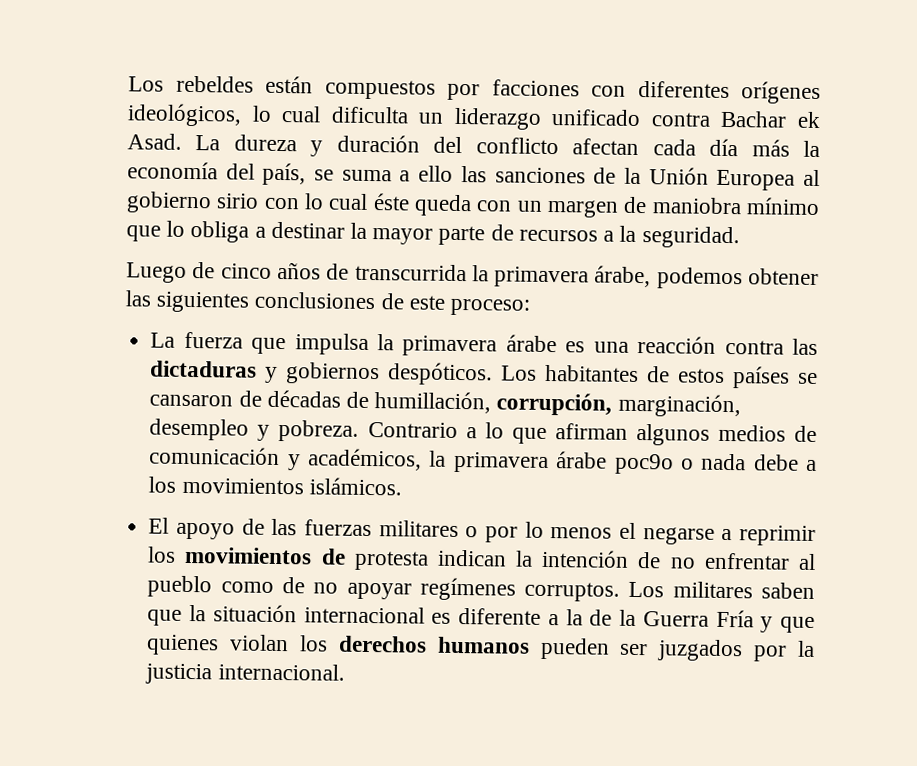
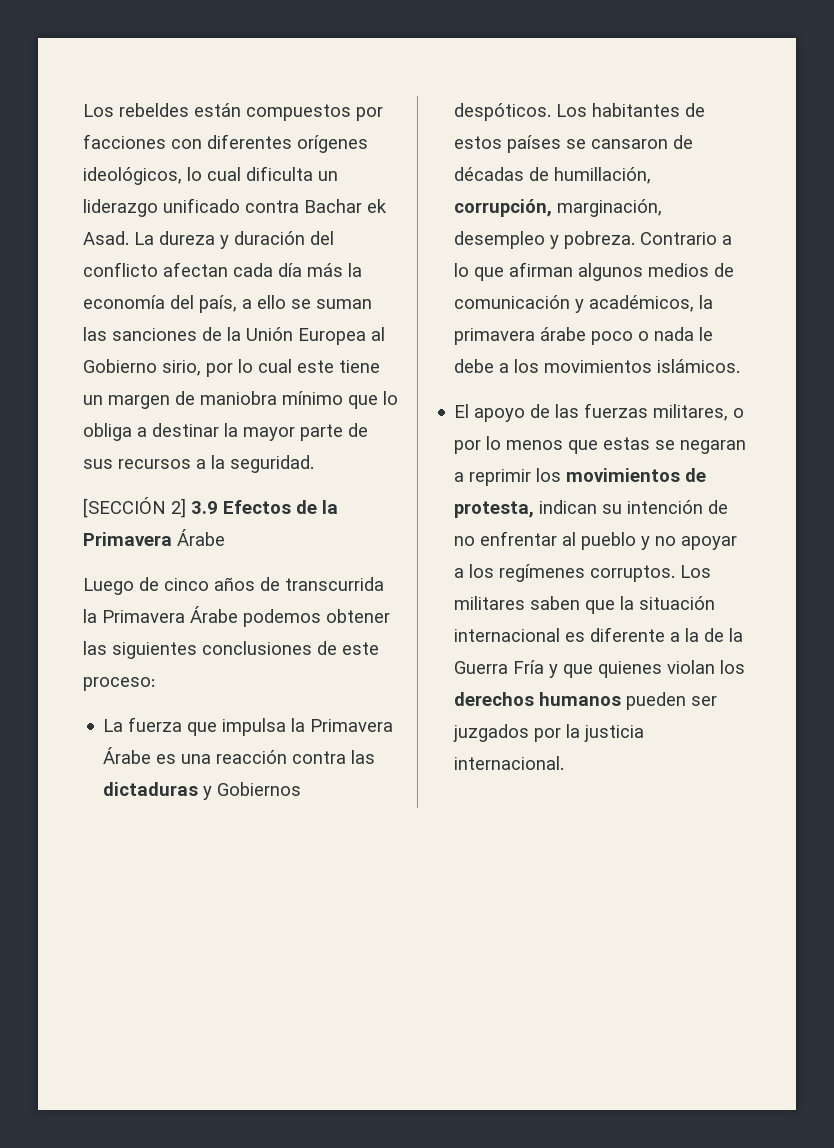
[314,165,454,182] se suma a ello -> [242,295,372,309] a ello se suman
[126,191,513,217] gobierno sirio con lo cual éste queda con -> [83,359,380,377] Gobierno sirio, por lo cual este tiene
(514, 232) none -> [83,459,113,469] sus
(740, 237) none -> [83,497,338,518] [83,529,225,546] // [SECCIÓN 2] 3.9 Efectos de la Primavera Árabe
[494,265,652,288] primavera árabe, -> [102,606,238,623] Primavera Árabe
[402,334,557,357] primavera árabe -> [310,719,394,732] [103,747,152,764] Primavera Árabe
[285,362,381,385] gobiernos -> [217,782,302,796] Gobiernos
[613,453,674,475] poc9o -> [591,331,634,345] poco
(747, 462) none -> [699,327,714,341] le
[378,520,459,538] militares -> [653,404,729,421] militares,
[618,522,715,545] el negarse -> [568,437,747,454] que estas se negaran
[353,549,534,571] protesta indican la -> [454,500,623,518] protesta, indican su
[220,577,412,600] como de no apoyar -> [641,536,738,550] [454,564,495,578] y no apoyar a los

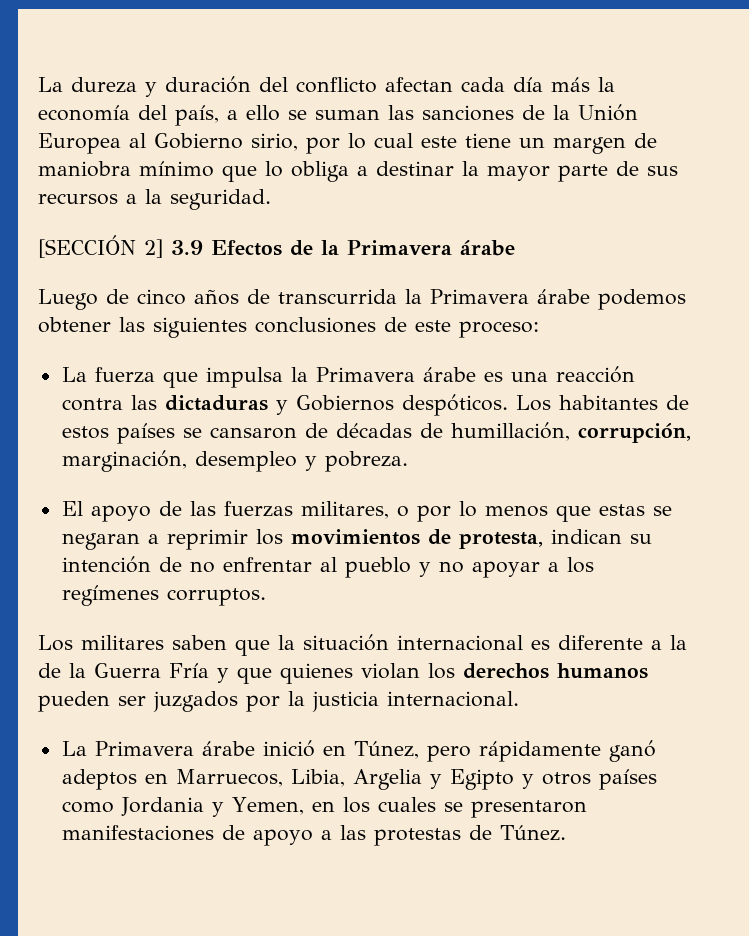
[83,103,383,121] [83,134,368,153] [83,166,338,185] [83,198,387,217] [83,231,129,245] Los rebeldes están compuestos por facciones con diferentes orígenes ideológicos, lo cual dificulta un liderazgo unificado contra Bachar ek Asad. -> (38, 84) none
[177,529,225,546] Árabe -> [460,240,515,256] árabe
[190,606,238,623] Árabe -> [537,289,590,304] árabe
[103,747,152,764] Árabe -> [422,367,476,382] árabe
[640,232,733,245] [454,262,735,281] [454,295,714,313] [454,327,714,345] [454,359,741,373] Contrario a lo que afirman algunos medios de comunicación y académicos, la primavera árabe poco o nada le debe a los movimientos islámicos. -> (408, 461) none
(676, 573) none -> (266, 597) //
(565, 763) none -> [61,740,656,762] [61,769,657,790] [61,797,587,818] [61,825,566,846] // La Primavera árabe inició en Túnez, pero rápidamente ganó adeptos en Marruecos, Libia, Argelia y Egipto y otros países como Jordania y Yemen, en los cuales se presentaron manifestaciones de apoyo a las protestas de Túnez.

